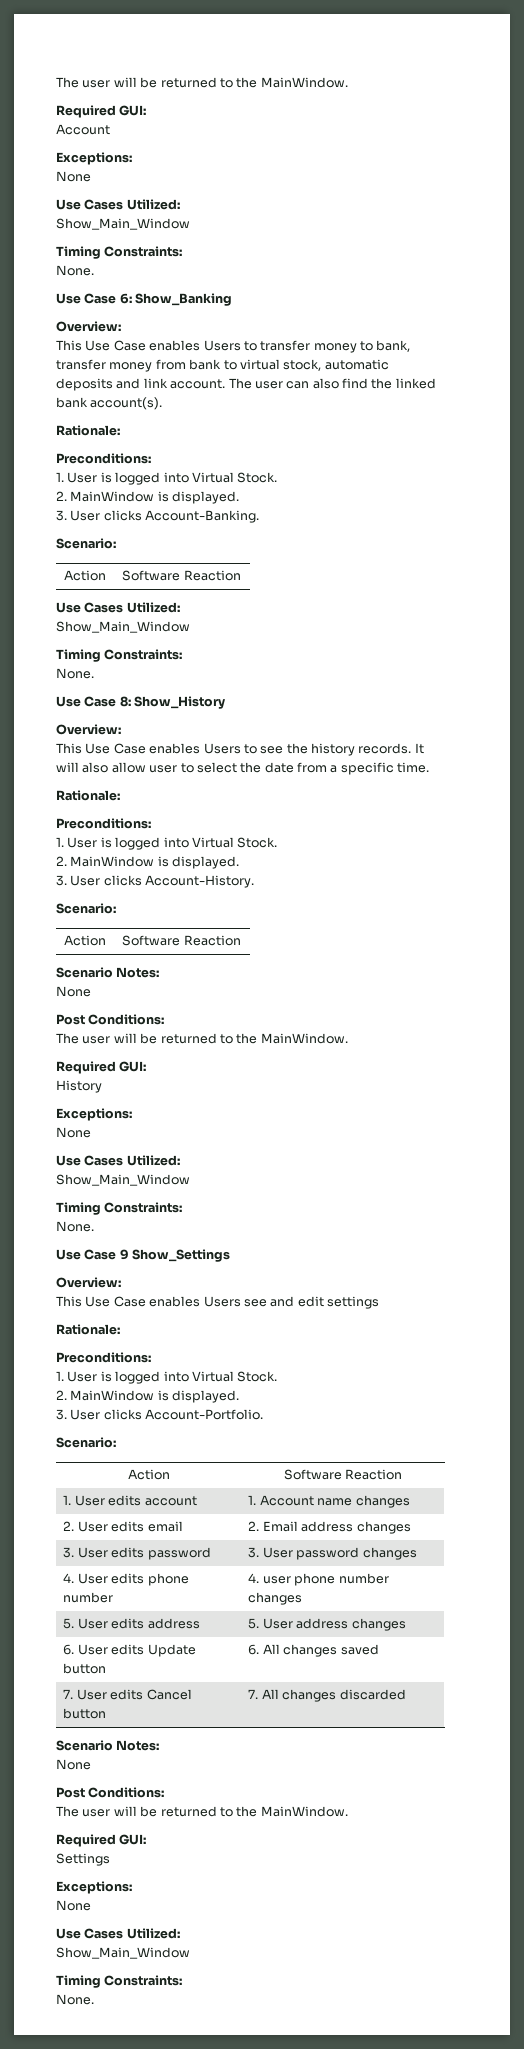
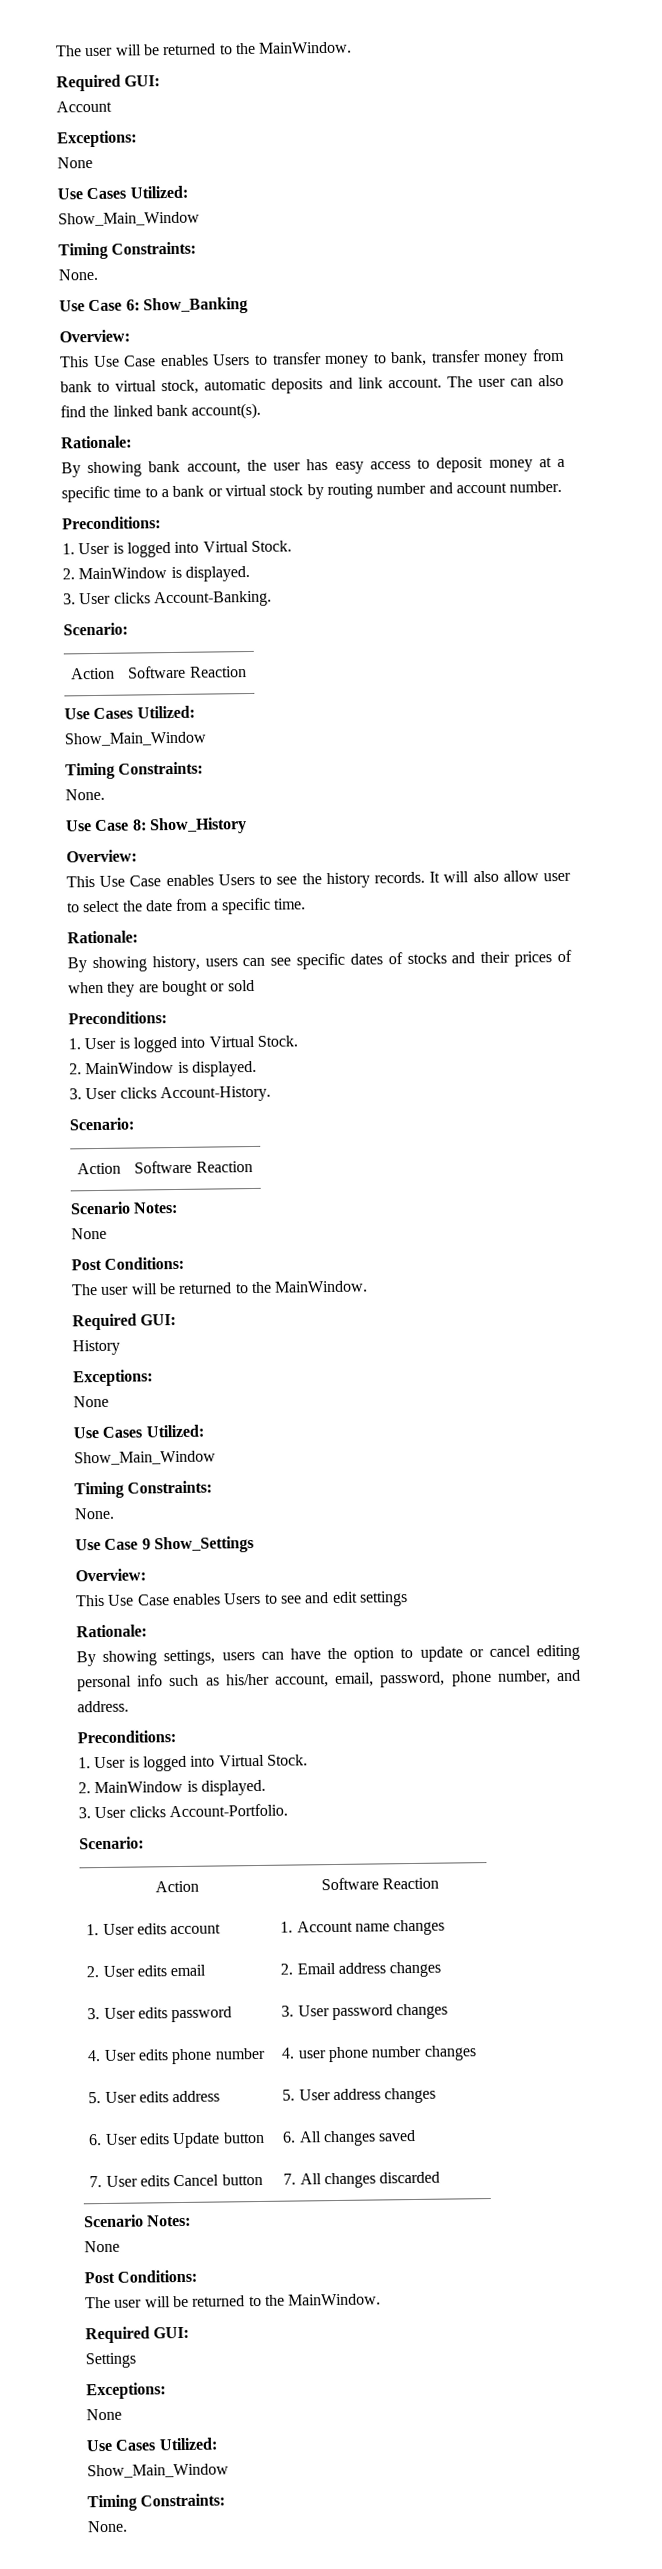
(120, 430) none -> [61,456,565,478] [61,480,563,503] // By showing bank account, the user has easy access to deposit money at a specific time to a bank or virtual stock by routing number and account number.
(120, 795) none -> [67,949,573,973] [68,979,255,997] // By showing history, users can see specific dates of stocks and their prices of when they are bought or sold
(241, 1301) none -> [263,1593,278,1604] to
(120, 1329) none -> [76,1644,580,1667] [77,1669,581,1692] [77,1700,129,1713] // By showing settings, users can have the option to update or cancel editing personal info such as his/her account, email, password, phone number, and address.

